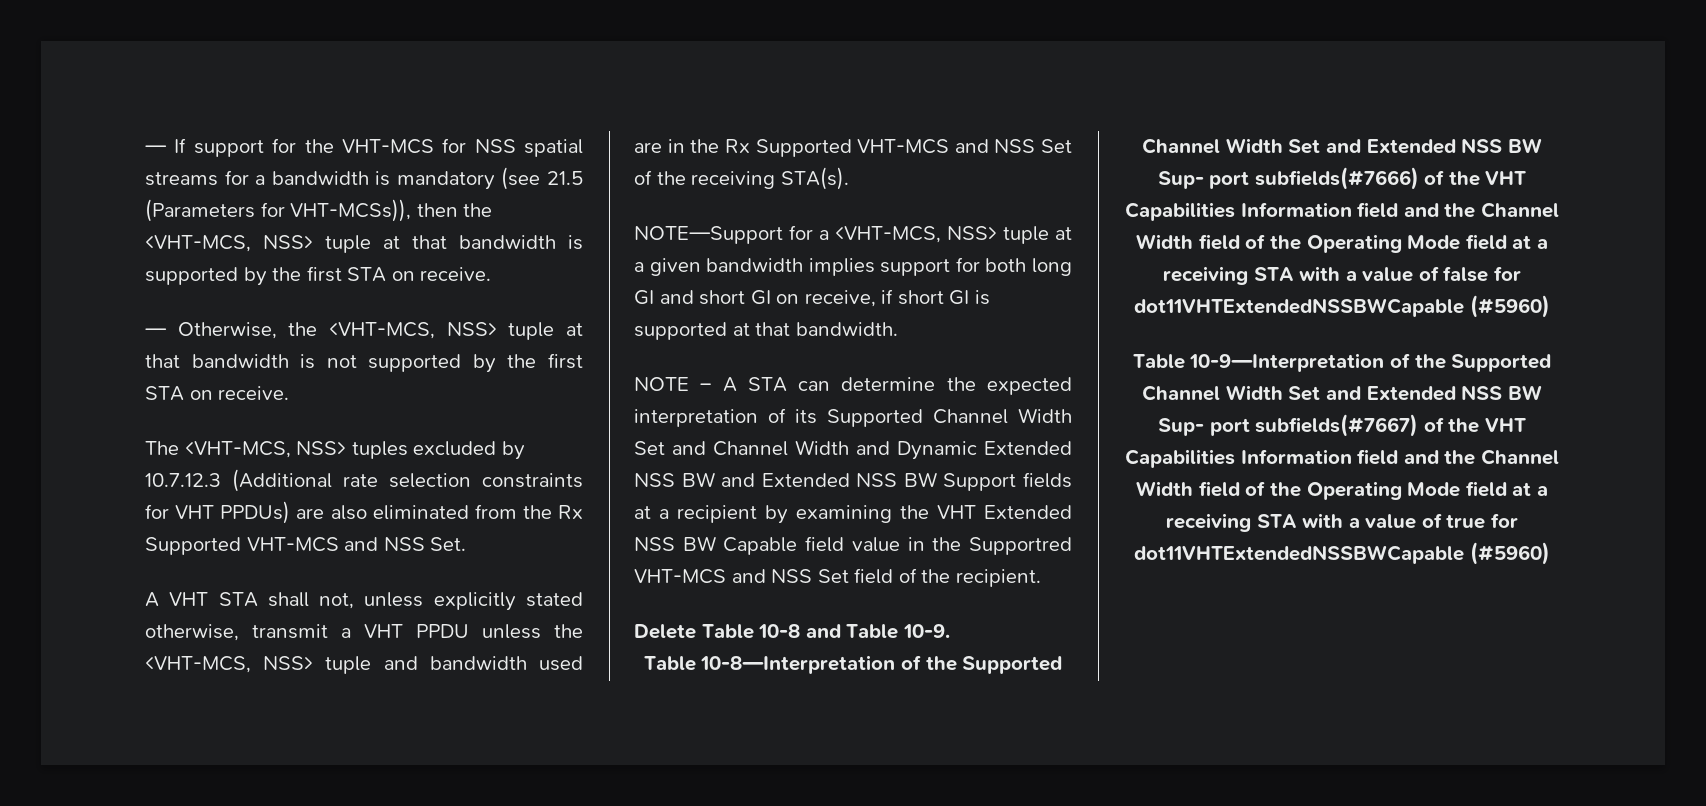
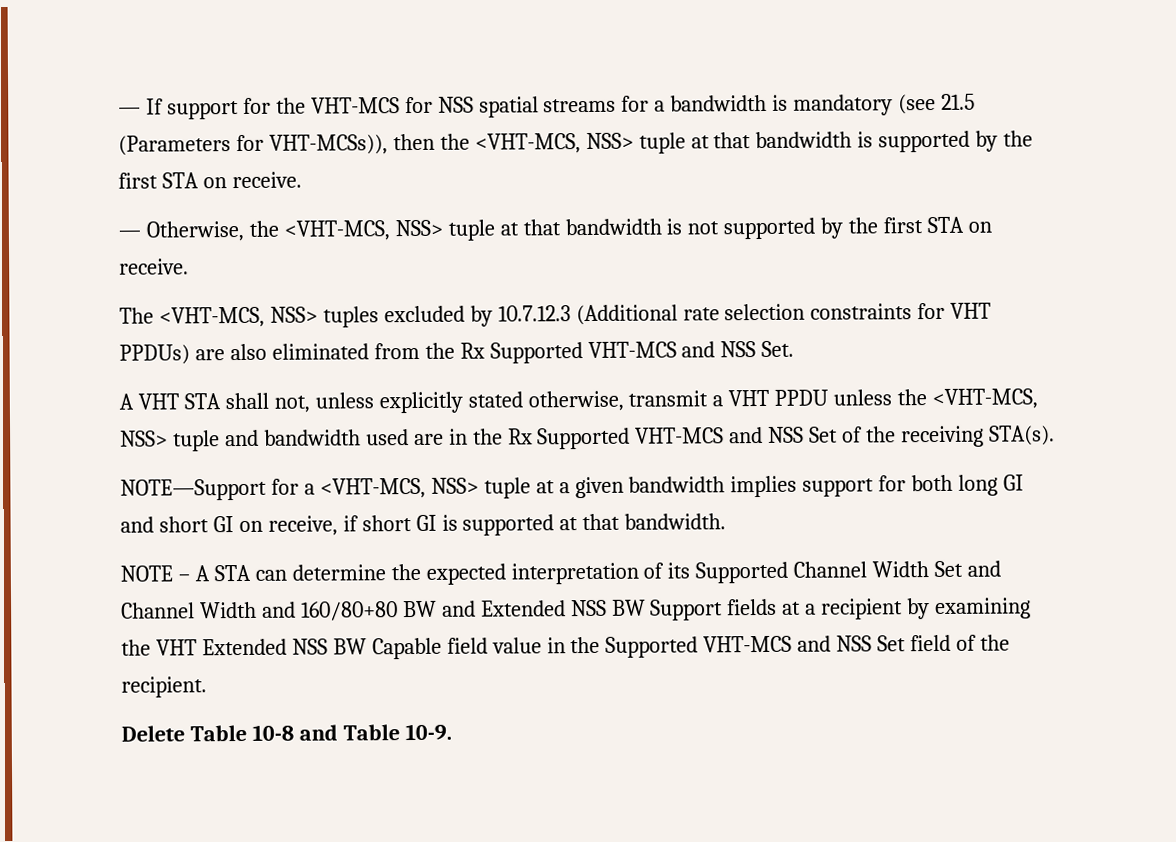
[897,441,1072,460] [634,473,675,487] Dynamic Extended NSS -> [300,601,398,621] 160/80+80
[969,537,1072,555] Supportred -> [605,636,699,658] Supported
[643,655,1063,674] [1142,138,1542,154] [1157,167,1527,190] [1125,202,1559,221] [1136,234,1548,253] [1163,266,1521,285] [1134,295,1550,318] [1132,353,1552,372] [1142,385,1542,401] [1158,414,1526,437] [1125,449,1559,468] [1136,481,1548,500] [1166,513,1518,532] [1134,542,1550,565] // Table 10-8—Interpretation of the Supported Channel Width Set and Extended NSS BW Sup- port subfields(#7666) of the VHT Capabilities Information field and the Channel Width field of the Operating Mode field at a receiving STA with a value of false for dot11VHTExtendedNSSBWCapable (#5960) // Table 10-9—Interpretation of the Supported Channel Width Set and Extended NSS BW Sup- port subfields(#7667) of the VHT Capabilities Information field and the Channel Width field of the Operating Mode field at a receiving STA with a value of true for dot11VHTExtendedNSSBWCapable (#5960) -> (452, 732) none

